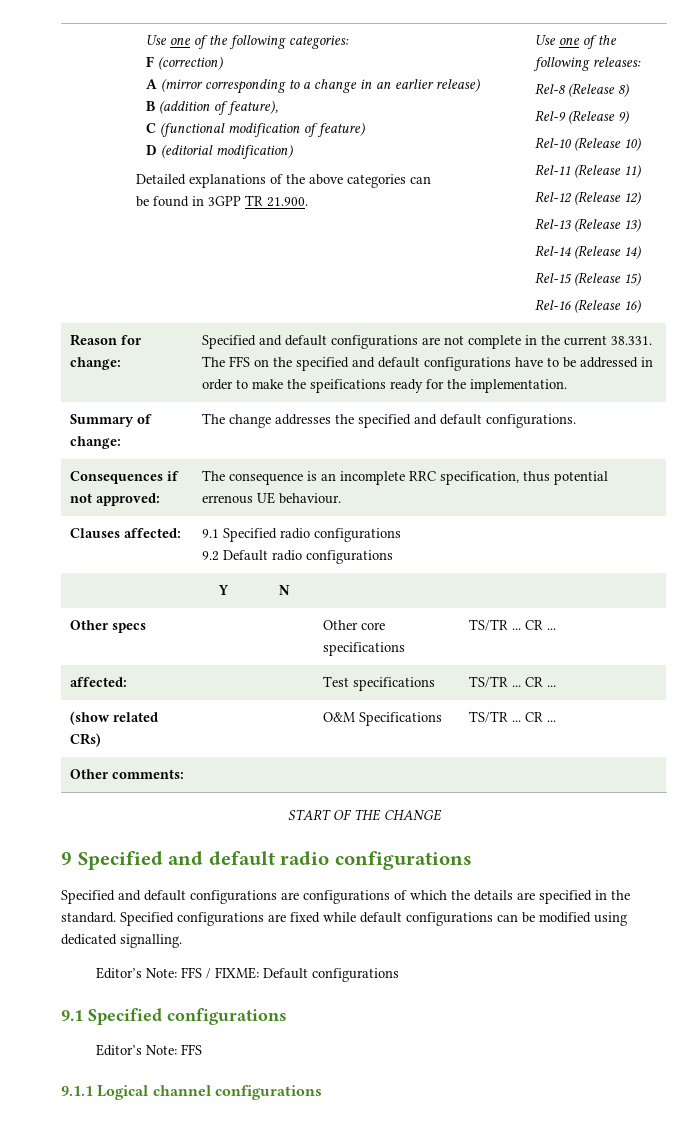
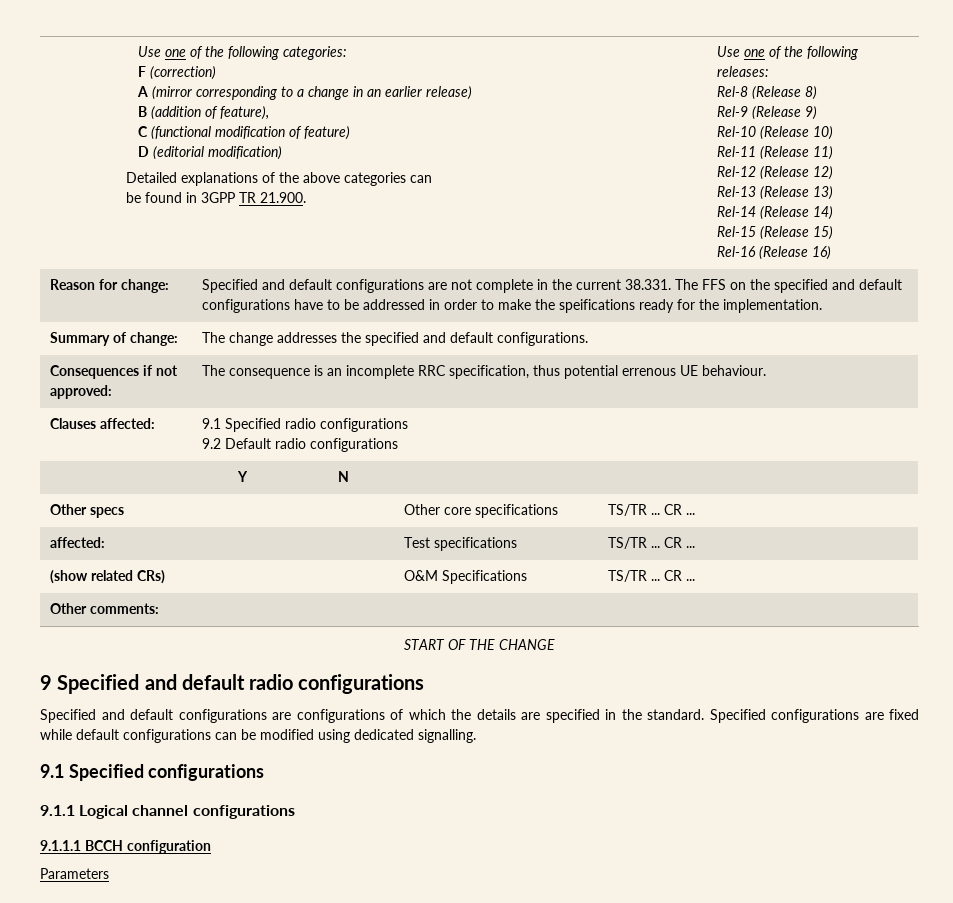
[95,967,399,982] // Editor’s Note: FFS / FIXME: Default configurations -> (476, 736) none
[95,1044,202,1056] // Editor’s Note: FFS -> (265, 772) none
(322, 1092) none -> [40,840,211,854] [40,868,109,879] // 9.1.1.1 BCCH configuration // Parameters

